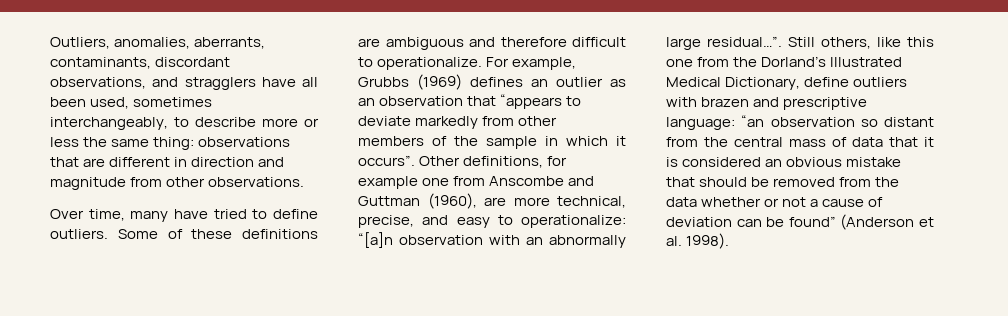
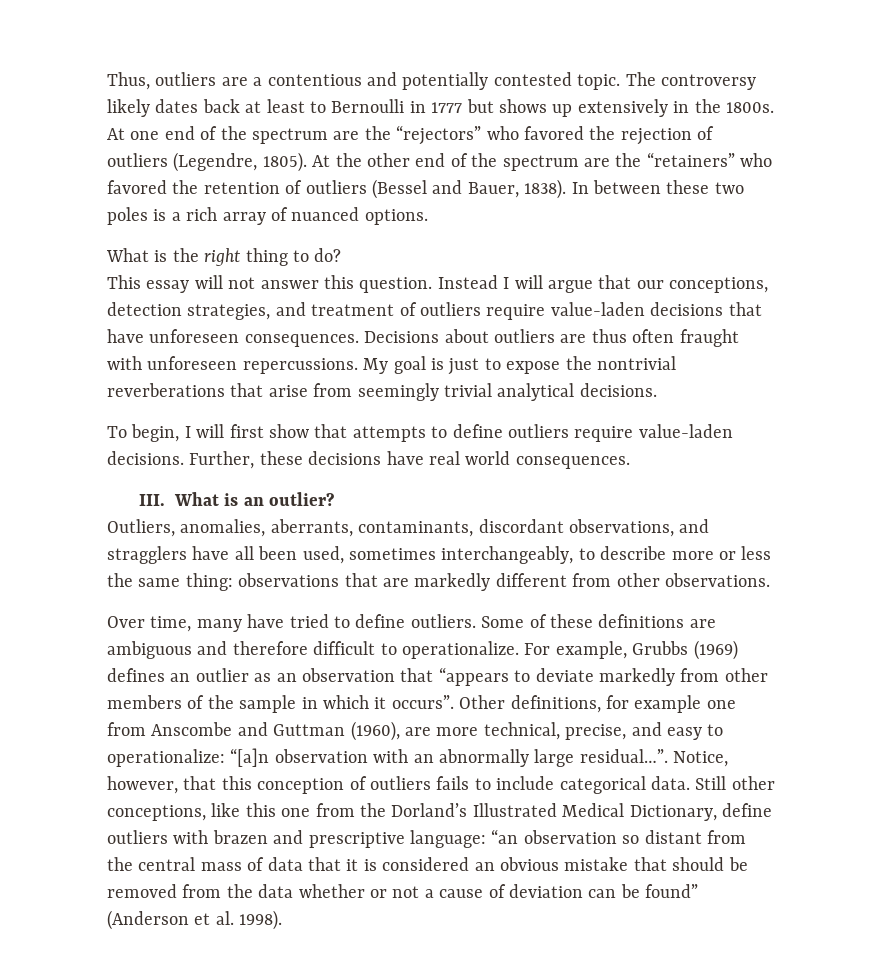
(50, 43) none -> [107,72,756,90] [107,99,774,117] [107,125,715,145] [107,152,773,172] [107,179,744,199] [107,207,428,225] [106,248,342,266] [107,275,769,293] [107,302,762,320] [107,329,739,347] [107,356,676,375] [107,383,657,401] [107,424,733,442] [107,451,630,469] [138,492,335,506] Thus, outliers are a contentious and potentially contested topic. The controversy likely dates back at least to Bernoulli in 1777 but shows up extensively in the 1800s. At one end of the spectrum are the “rejectors” who favored the rejection of outliers (Legendre, 1805). At the other end of the spectrum are the “retainers” who favored the retention of outliers (Bessel and Bauer, 1838). In between these two poles is a rich array of nuanced options. // What is the right thing to do? // This essay will not answer this question. Instead I will argue that our conceptions, detection strategies, and treatment of outliers require value-laden decisions that have unforeseen consequences. Decisions about outliers are thus often fraught with unforeseen repercussions. My goal is just to expose the nontrivial reverberations that arise from seemingly trivial analytical decisions. // To begin, I will first show that attempts to define outliers require value-laden decisions. Further, these decisions have real world consequences. // III. What is an outlier? //
[109,157,285,167] [50,177,126,190] different in direction and magnitude -> [414,573,567,591] markedly different
[788,37,871,49] Still others, -> [673,751,729,767] [107,776,775,794] [107,805,206,821] Notice, however, that this conception of outliers fails to include categorical data. Still other conceptions,

